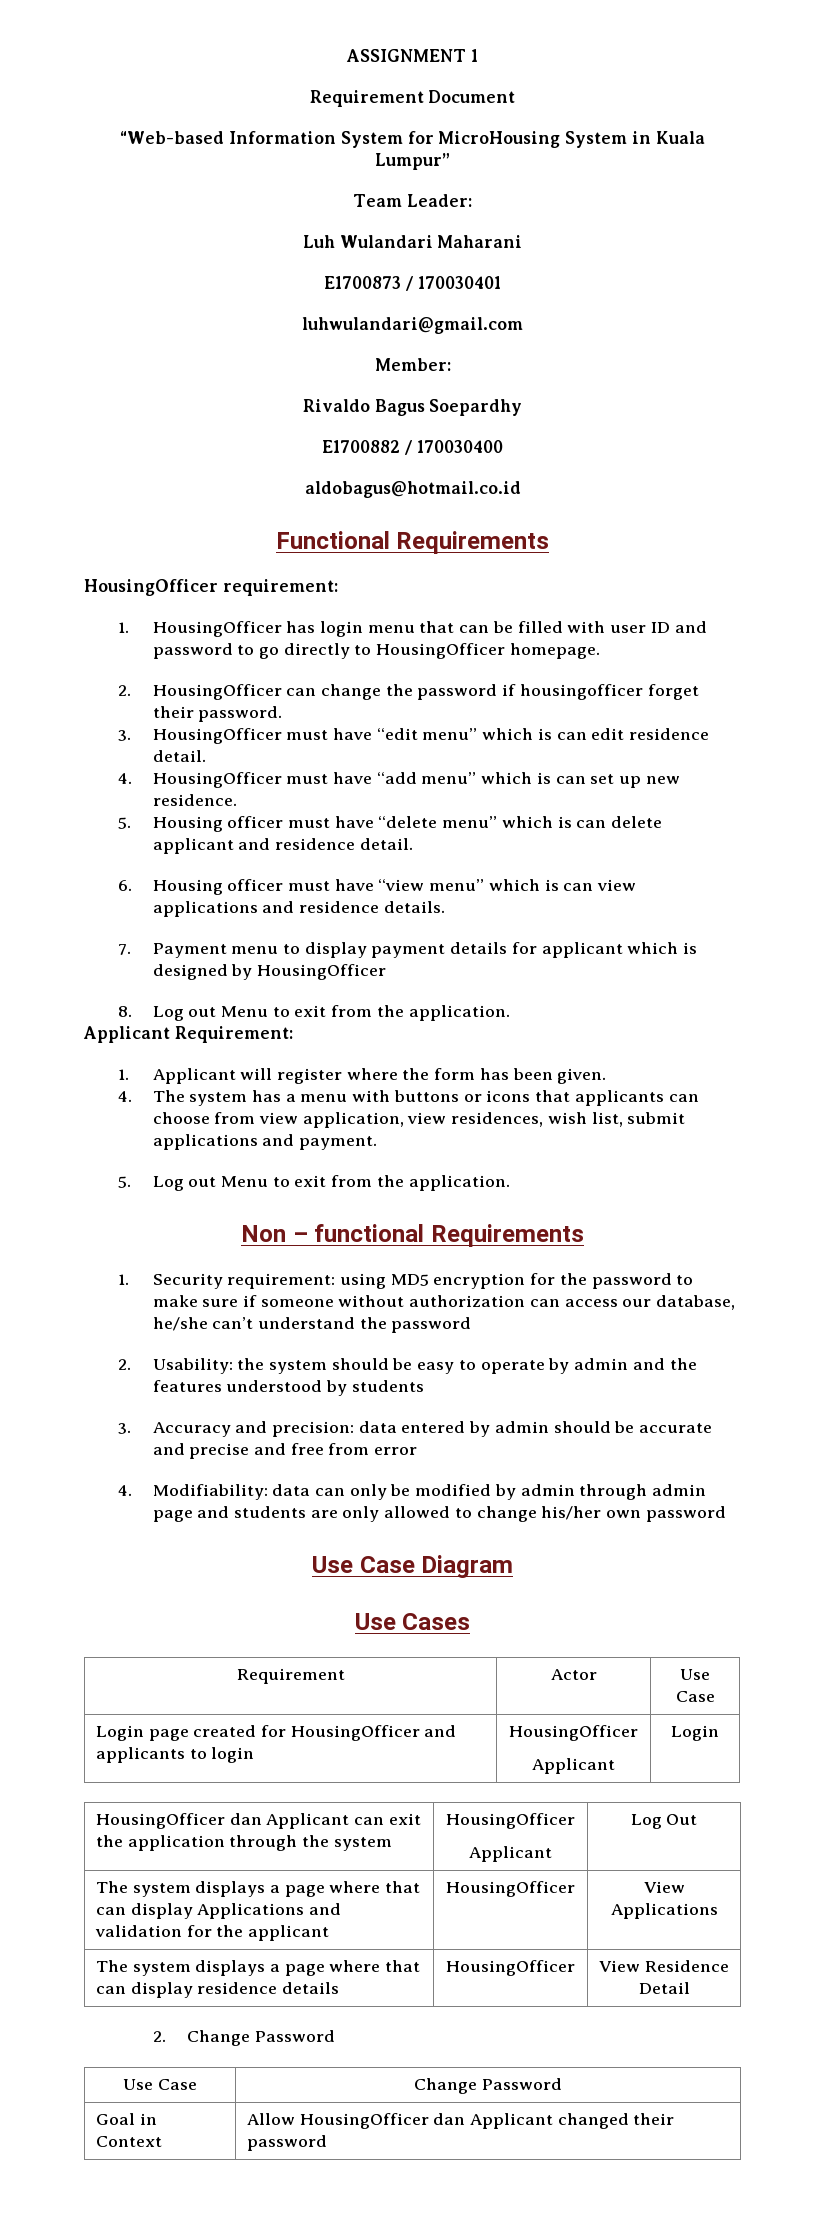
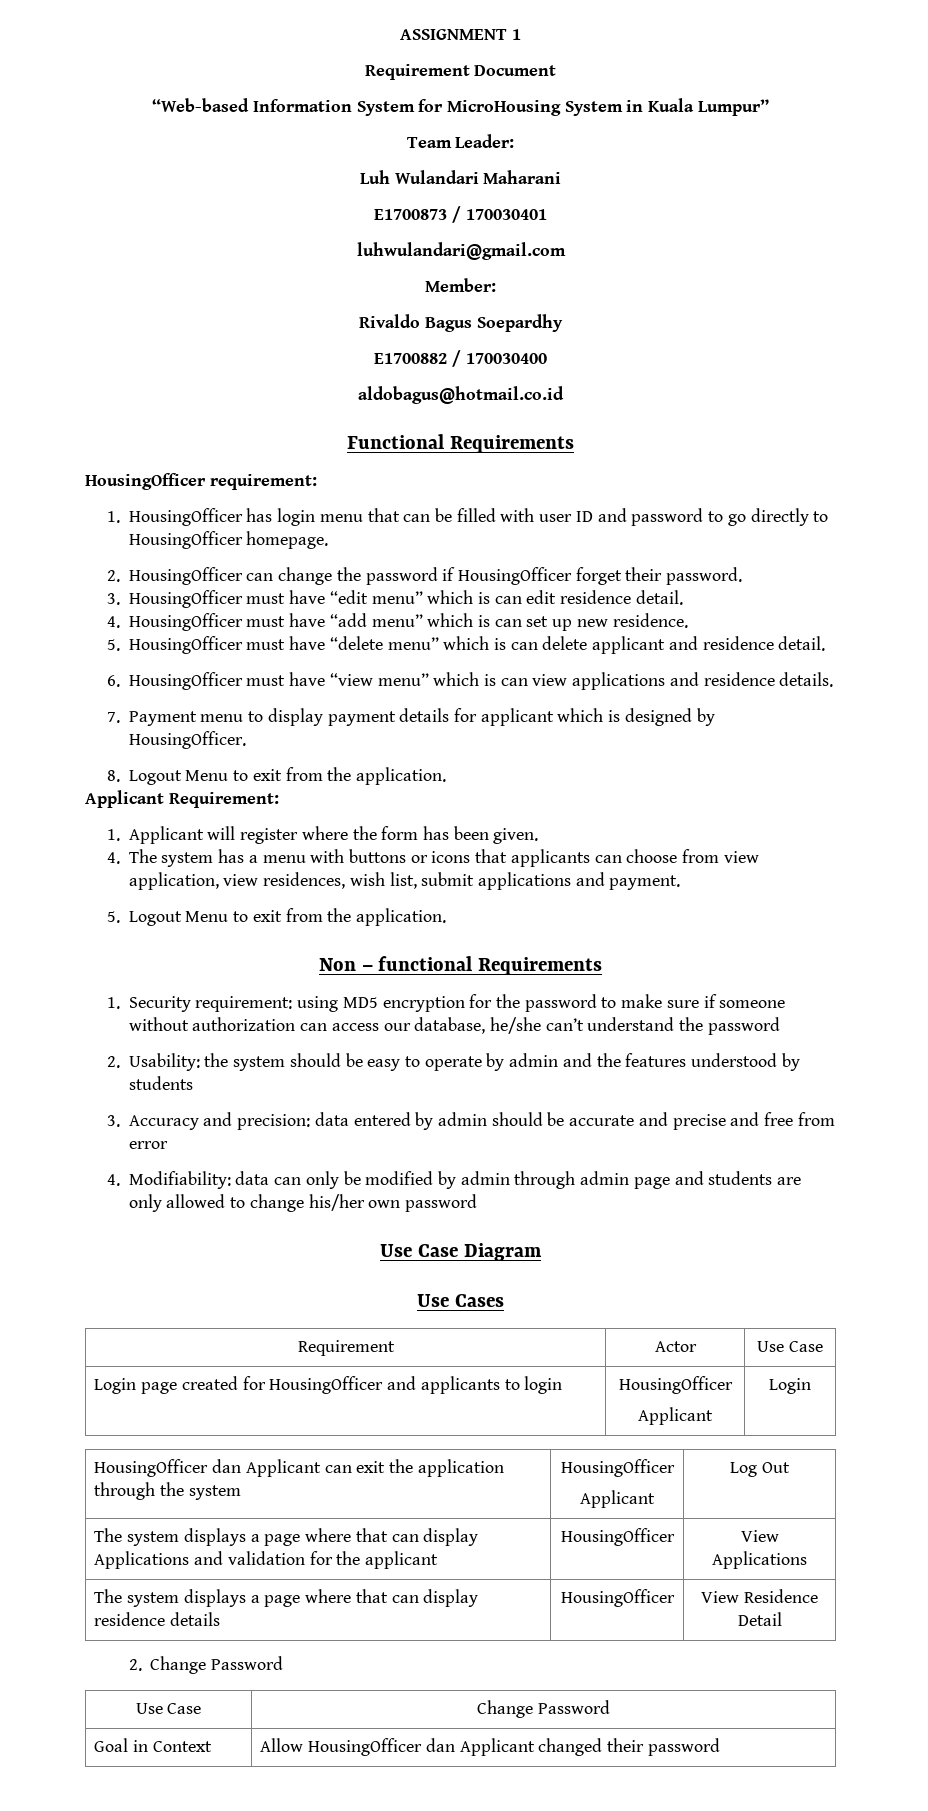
[519,684,643,700] housingofficer -> [457,567,572,585] HousingOfficer
[152,816,284,832] Housing officer -> [128,636,243,654] HousingOfficer
[152,879,284,895] Housing officer -> [128,672,243,690] HousingOfficer
[256,964,386,980] HousingOfficer -> [128,731,246,749] HousingOfficer.
[152,1006,217,1021] Log out -> [128,770,182,785] Logout
[152,1176,217,1191] Log out -> [128,911,182,926] Logout

